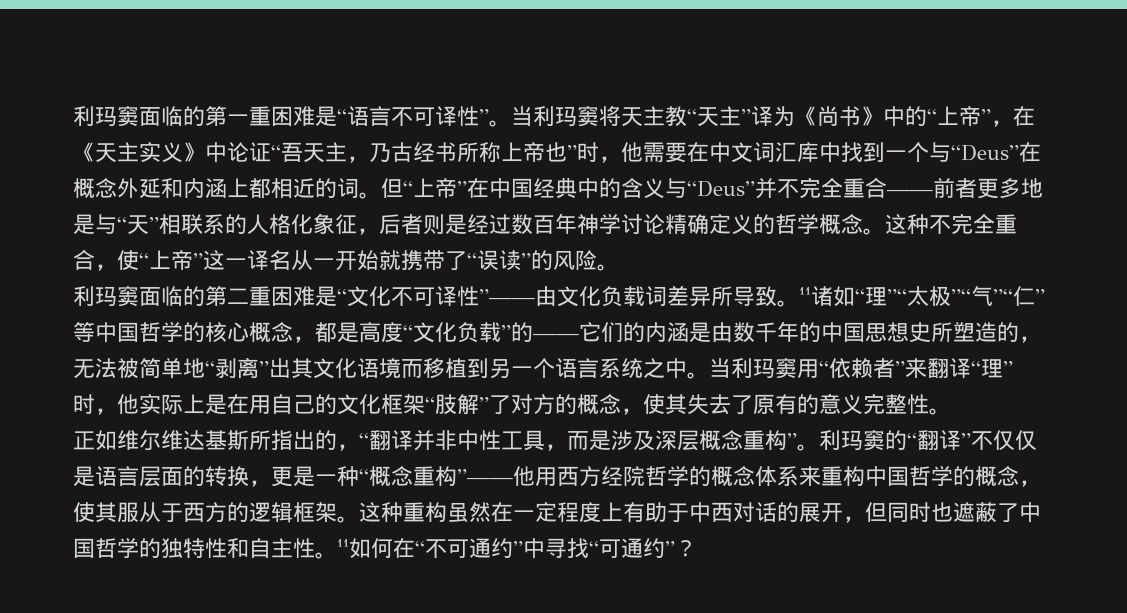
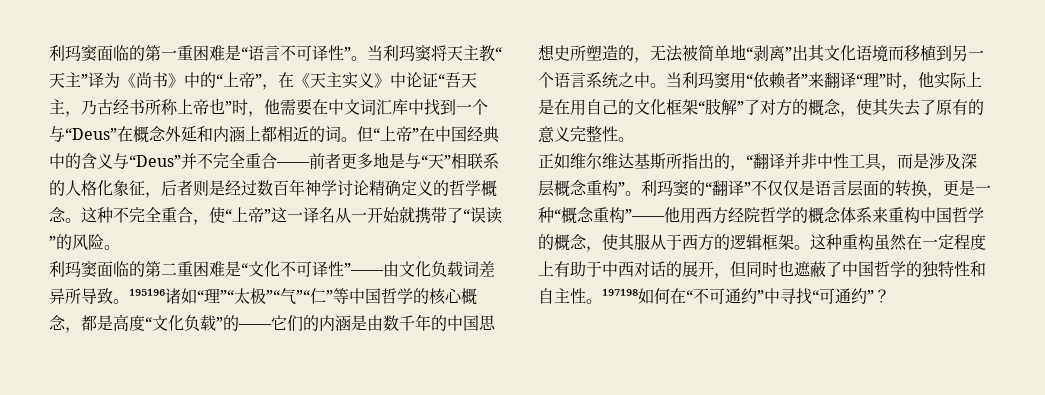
[799,287,811,304] ¹¹ -> [129,288,165,302] ¹⁹⁵¹⁹⁶
[337,539,349,556] ¹¹ -> [602,288,638,302] ¹⁹⁷¹⁹⁸

